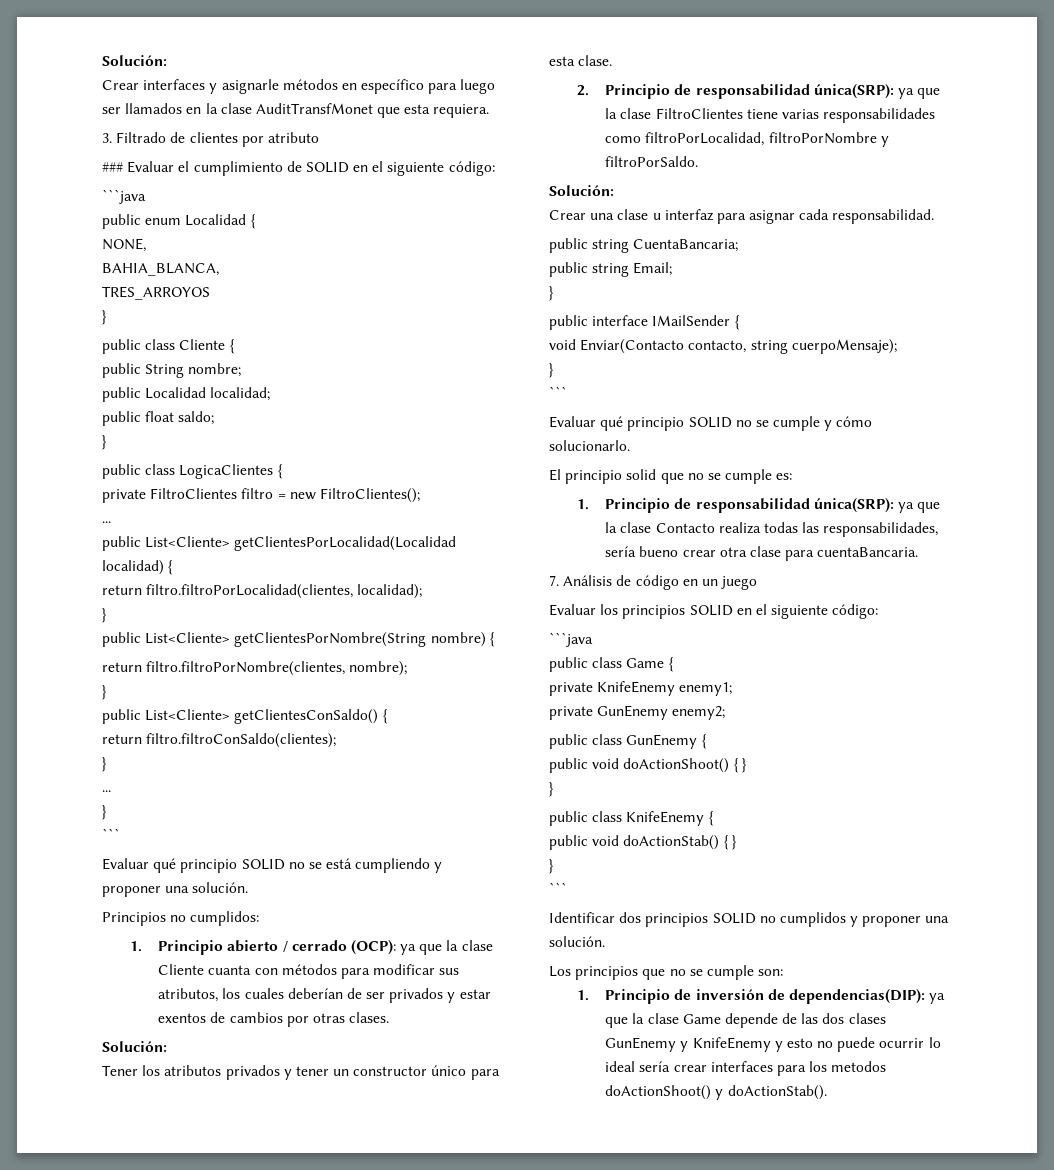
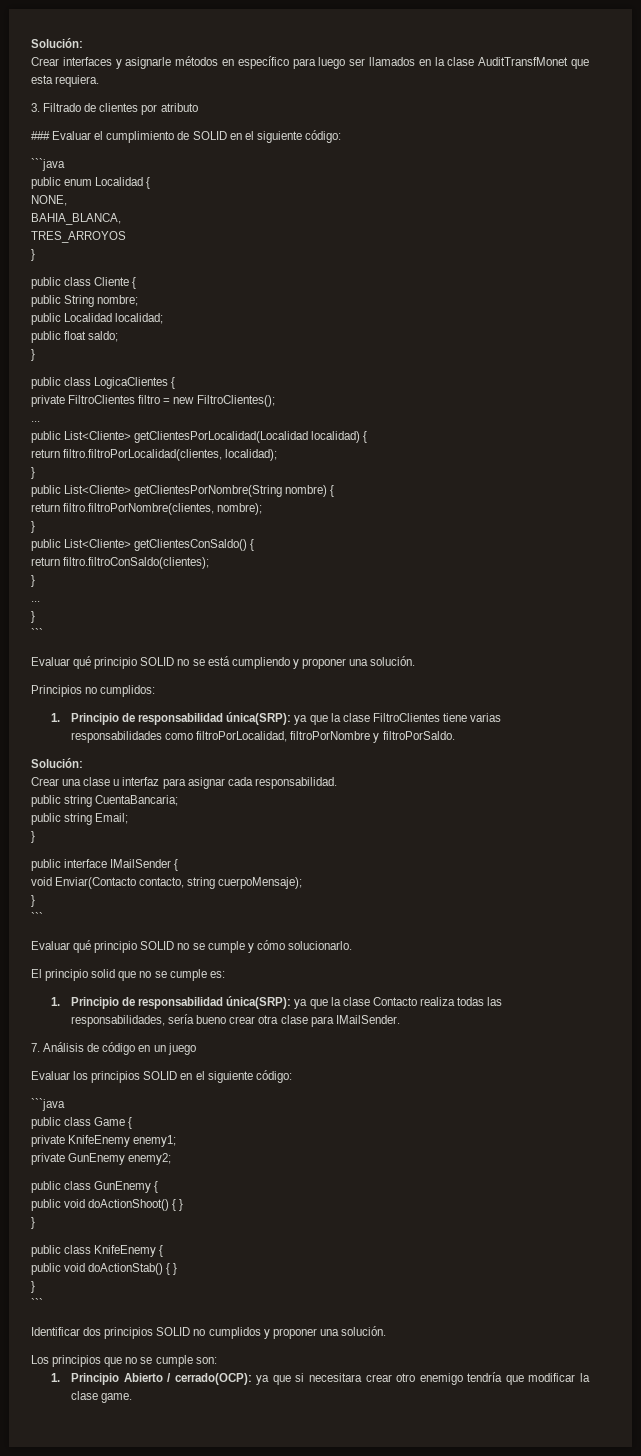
[227,940,493,955] [158,964,460,979] [158,988,491,1003] [158,1012,390,1027] [102,1041,167,1052] [102,1065,500,1080] [549,55,613,66] [577,84,671,99] abierto / cerrado (OCP): ya que la clase Cliente cuanta con métodos para modificar sus atributos, los cuales deberían de ser privados y estar exentos de cambios por otras clases. // Solución: // Tener los atributos privados y tener un constructor único para esta clase. // 2. Principio -> (120, 719) none
[817,547,919,557] cuentaBancaria. -> [335,1015,400,1024] IMailSender.
[674,989,946,1004] [605,1013,886,1028] [605,1037,941,1052] [605,1061,887,1076] [605,1085,827,1100] de inversión de dependencias(DIP): ya que la clase Game depende de las dos clases GunEnemy y KnifeEnemy y esto no puede ocurrir lo ideal sería crear interfaces para los metodos doActionShoot() y doActionStab(). -> [123,1372,590,1385] [71,1391,133,1403] Abierto / cerrado(OCP): ya que si necesitara crear otro enemigo tendría que modificar la clase game.

